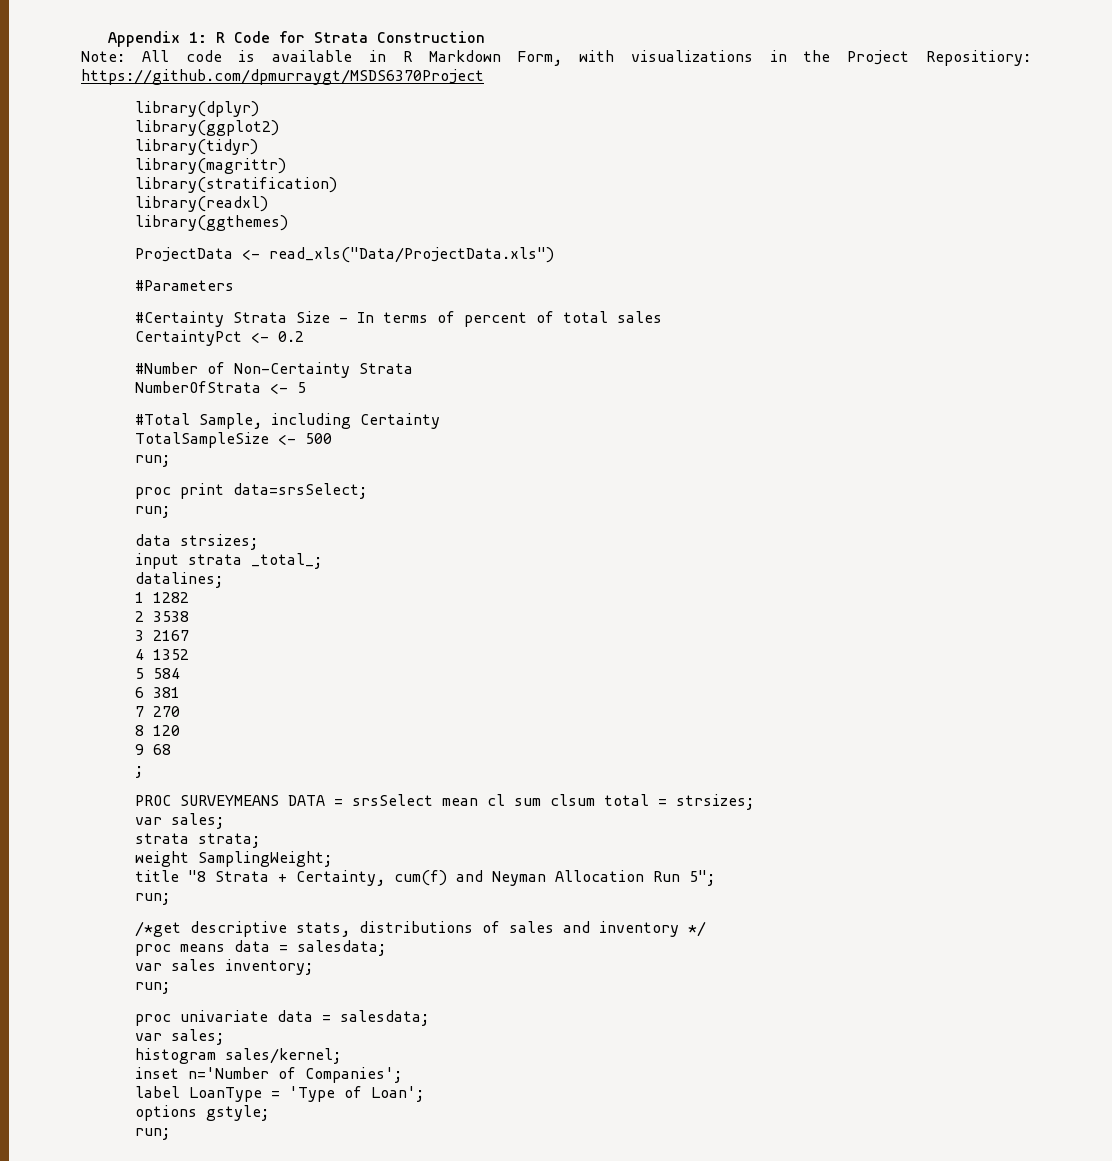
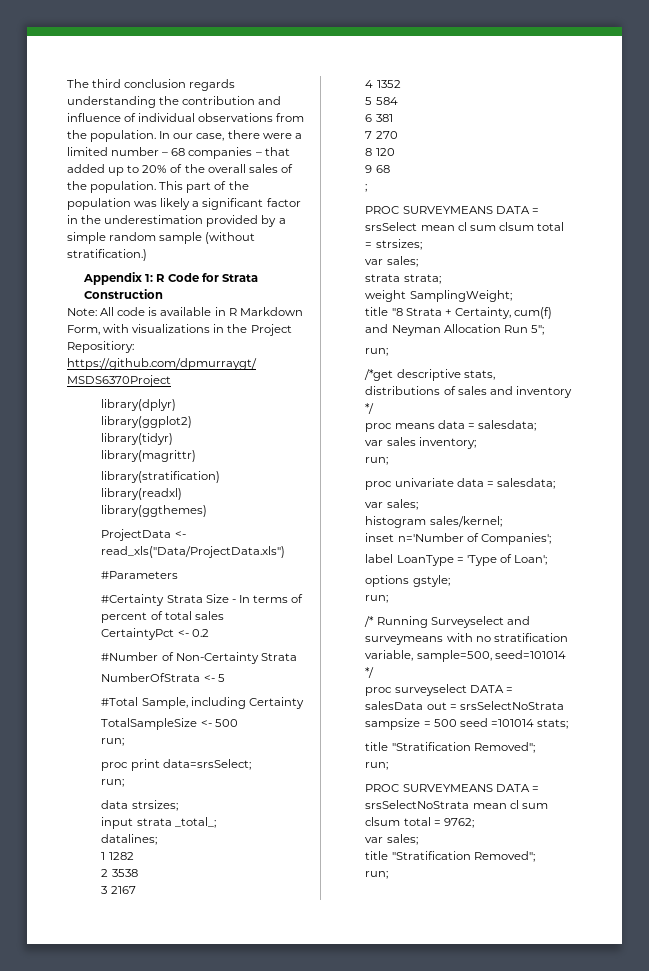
(108, 39) none -> [67,79,236,91] [67,96,282,108] [67,113,305,122] [67,130,302,142] [67,147,290,159] [67,164,293,176] [67,181,249,193] [67,198,301,210] [67,215,286,227] [67,232,256,244] [67,249,147,261] The third conclusion regards understanding the contribution and influence of individual observations from the population. In our case, there were a limited number – 68 companies – that added up to 20% of the overall sales of the population. This part of the population was likely a significant factor in the underestimation provided by a simple random sample (without stratification.) //
(171, 1134) none -> [364,616,530,628] [365,633,568,645] [365,650,566,662] [365,667,375,678] [365,684,513,696] [365,701,564,710] [365,718,568,730] [365,742,535,753] [365,762,389,770] [365,784,539,792] [365,800,548,809] [365,817,474,828] [365,834,418,845] [365,851,535,862] [365,871,389,879] // /* Running Surveyselect and surveymeans with no stratification variable, sample=500, seed=101014 */ // proc surveyselect DATA = salesData out = srsSelectNoStrata sampsize = 500 seed =101014 stats; // title "Stratification Removed"; // run; // PROC SURVEYMEANS DATA = srsSelectNoStrata mean cl sum clsum total = 9762; // var sales; // title "Stratification Removed"; // run;

